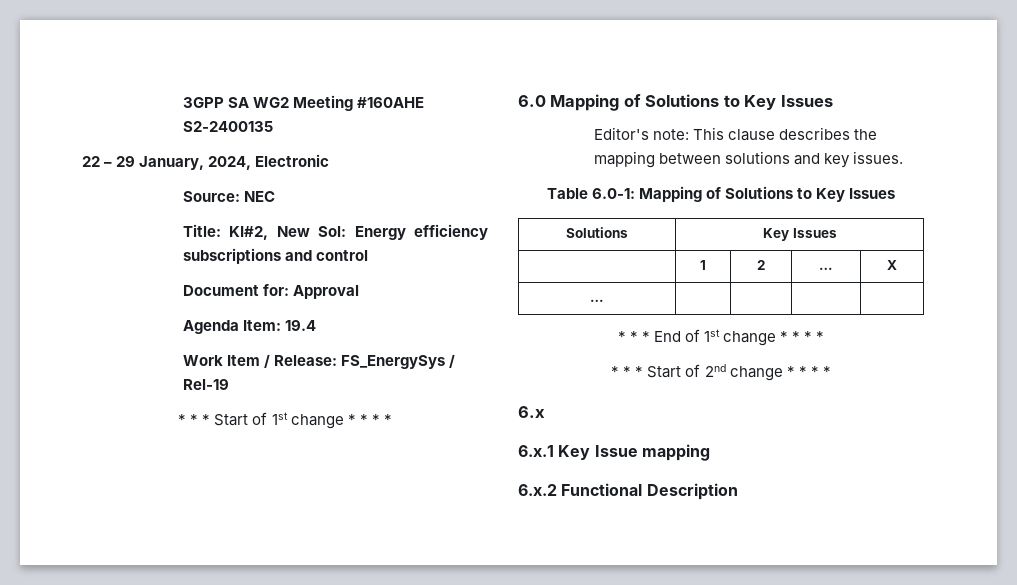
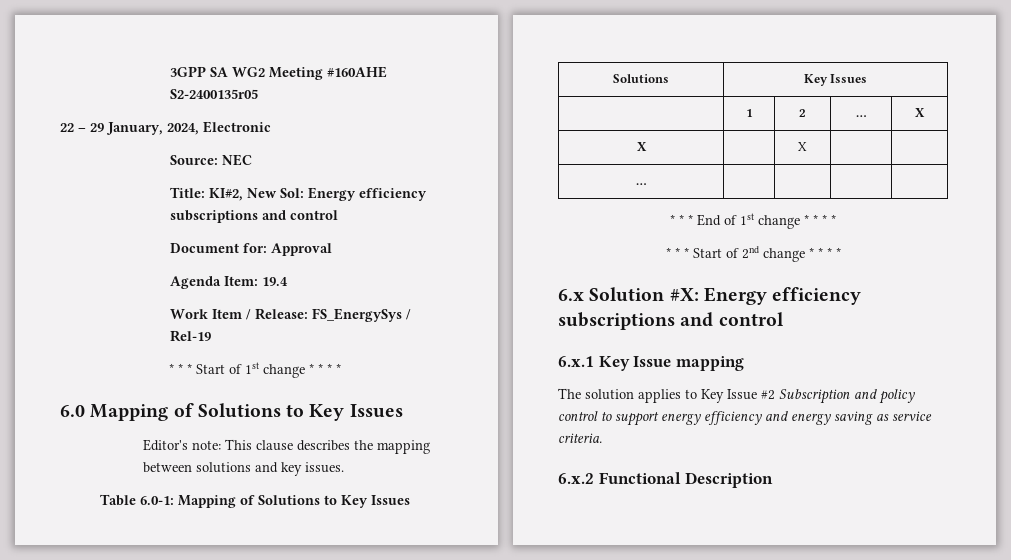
[183,121,274,132] S2-2400135 -> [170,89,259,99] S2-2400135r05
(897, 265) none -> [636,142,647,151] [798,142,807,151] // X | | X | |
[518,444,710,461] // 6.x.1 Key Issue mapping -> [589,287,862,305] [558,312,784,330] [558,356,744,371] [558,388,915,404] [558,411,932,426] [558,433,602,443] Solution #X: Energy efficiency subscriptions and control // 6.x.1 Key Issue mapping // The solution applies to Key Issue #2 Subscription and policy control to support energy efficiency and energy saving as service criteria.

